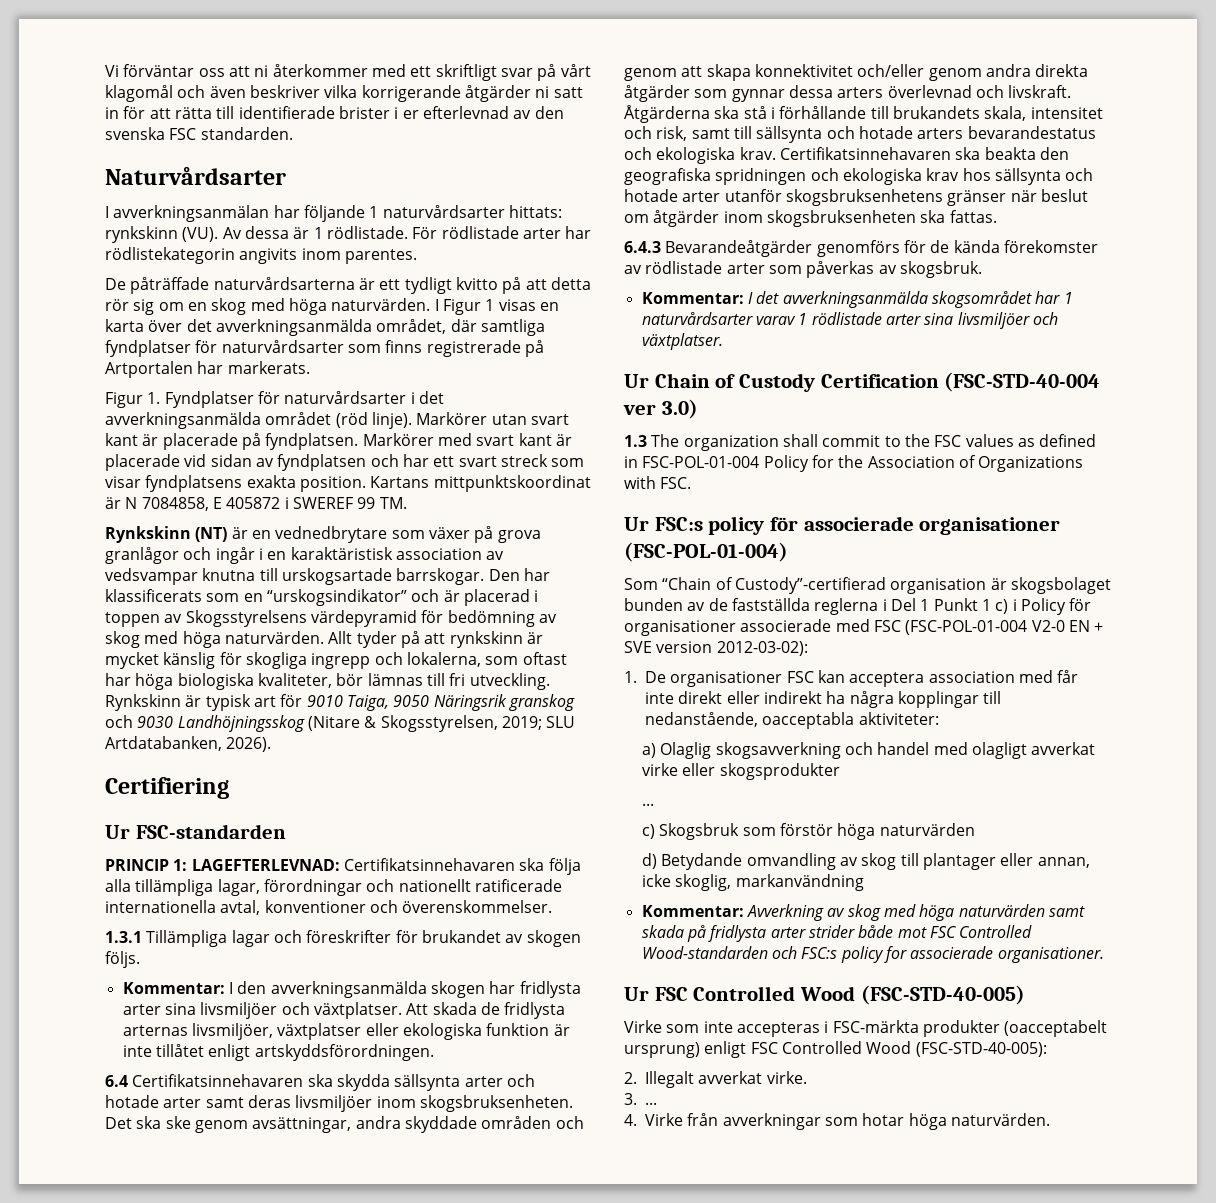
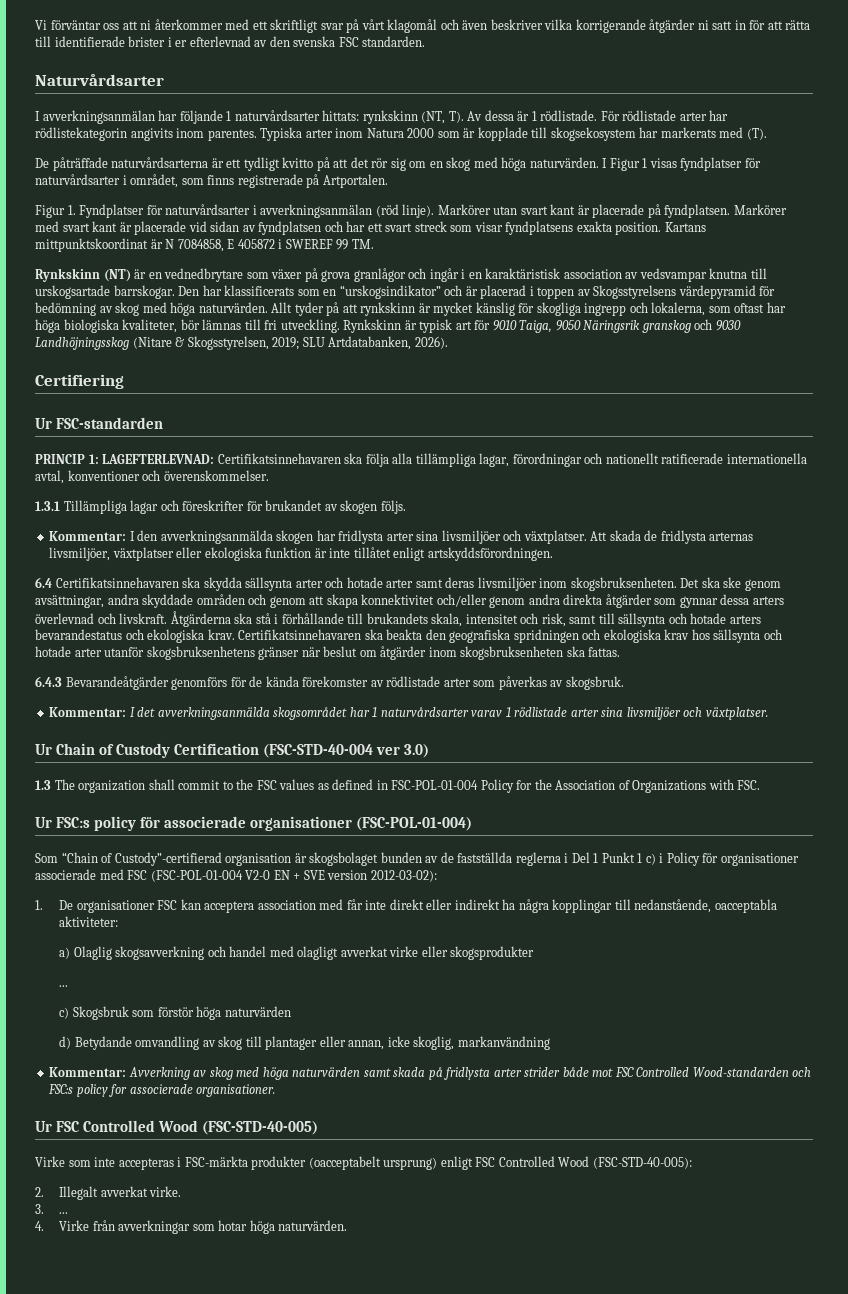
[182,227,219,242] (VU). -> [421,111,464,124] (NT, T).
(417, 256) none -> [260,127,767,141] Typiska arter inom Natura 2000 som är kopplade till skogsekosystem har markerats med (T).
[550,277,591,290] detta -> [350,157,369,168] det
[539,302,559,311] [105,319,545,336] en karta över det avverkningsanmälda området, där samtliga -> (677, 163) none
(344, 346) none -> [122,174,179,188] i området,
[105,361,310,378] Artportalen har markerats. -> [322,174,388,188] Artportalen.
[418,391,444,404] [105,412,332,429] det avverkningsanmälda området -> [260,204,373,218] avverkningsanmälan

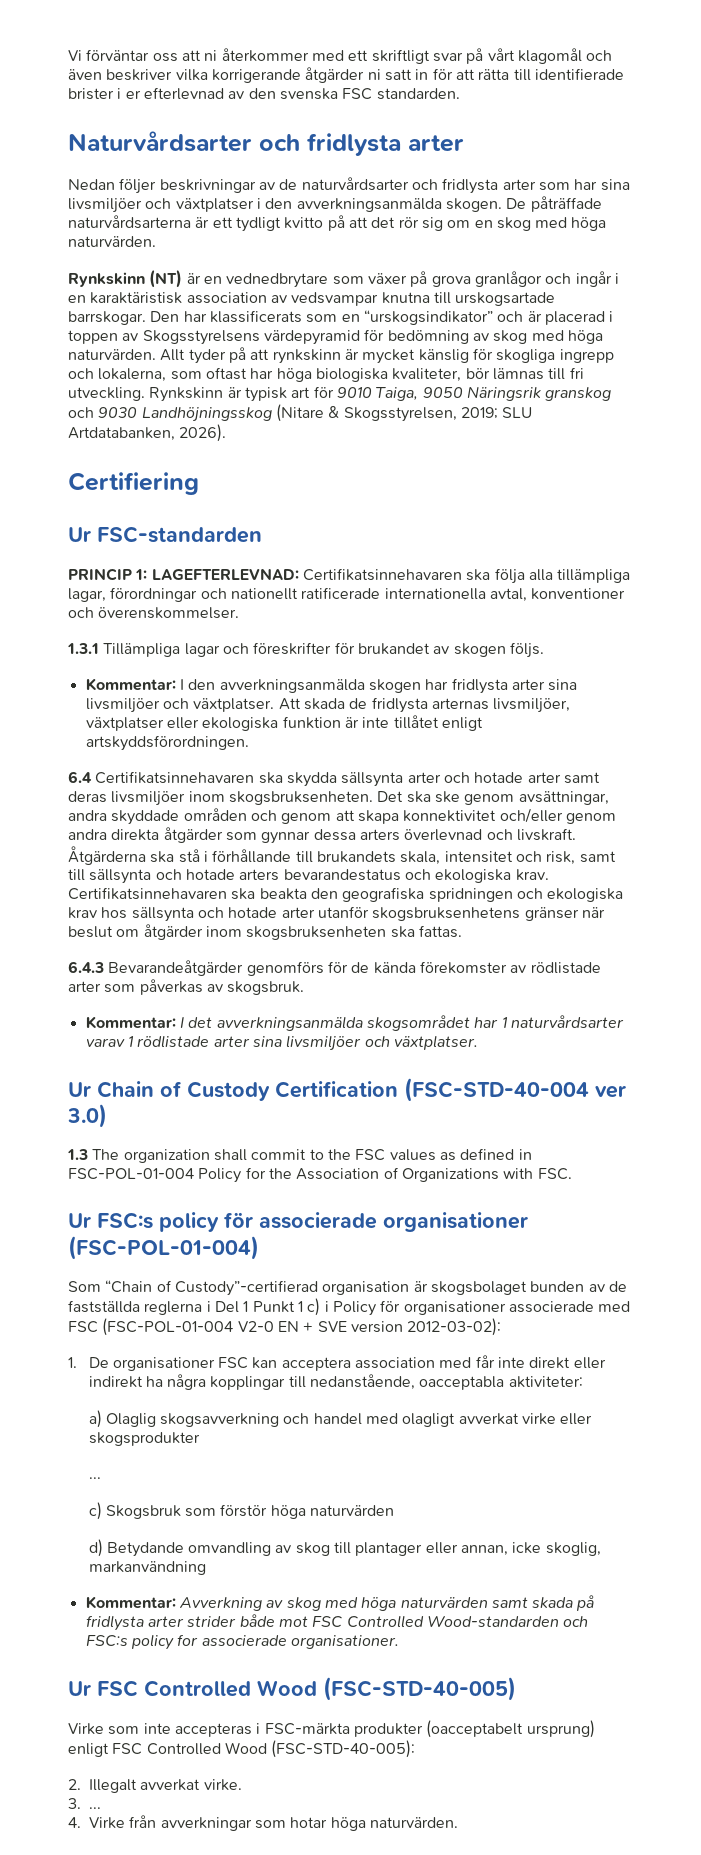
[35,110,729,124] [35,127,767,141] // I avverkningsanmälan har följande 1 naturvårdsarter hittats: rynkskinn (NT, T). Av dessa är 1 rödlistade. För rödlistade arter har rödlistekategorin angivits inom parentes. Typiska arter inom Natura 2000 som är kopplade till skogsekosystem har markerats med (T). // -> [259,133,464,156] [68,177,630,194] [68,198,502,213] och fridlysta arter // Nedan följer beskrivningar av de naturvårdsarter och fridlysta arter som har sina livsmiljöer och växtplatser i den avverkningsanmälda skogen.
[602,157,761,171] [35,174,388,188] [35,204,787,218] [35,221,706,235] [35,238,374,252] I Figur 1 visas fyndplatser för naturvårdsarter i området, som finns registrerade på Artportalen. // Figur 1. Fyndplatser för naturvårdsarter i avverkningsanmälan (röd linje). Markörer utan svart kant är placerade på fyndplatsen. Markörer med svart kant är placerade vid sidan av fyndplatsen och har ett svart streck som visar fyndplatsens exakta position. Kartans mittpunktskoordinat är N 7084858, E 405872 i SWEREF 99 TM. -> (156, 241) none

